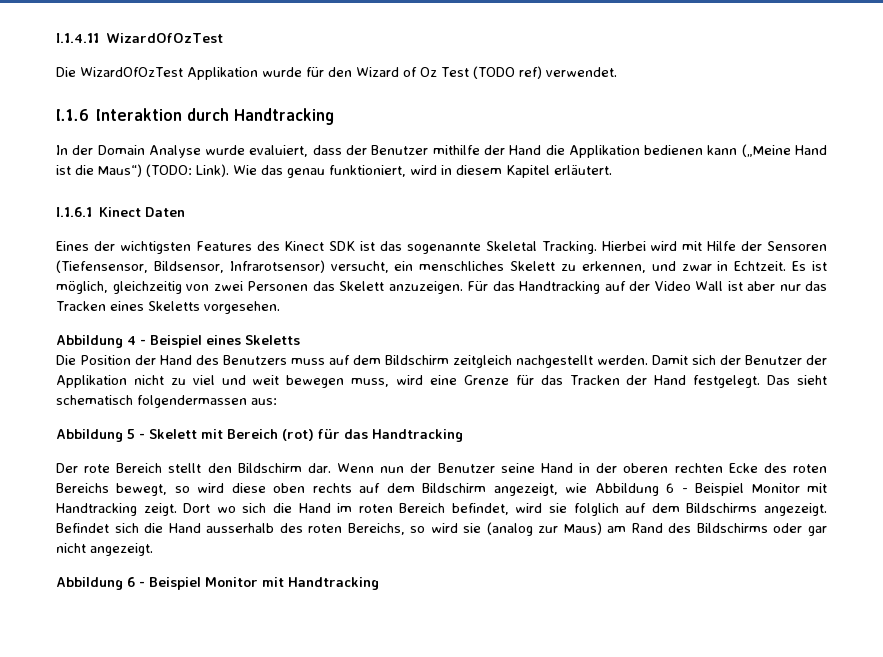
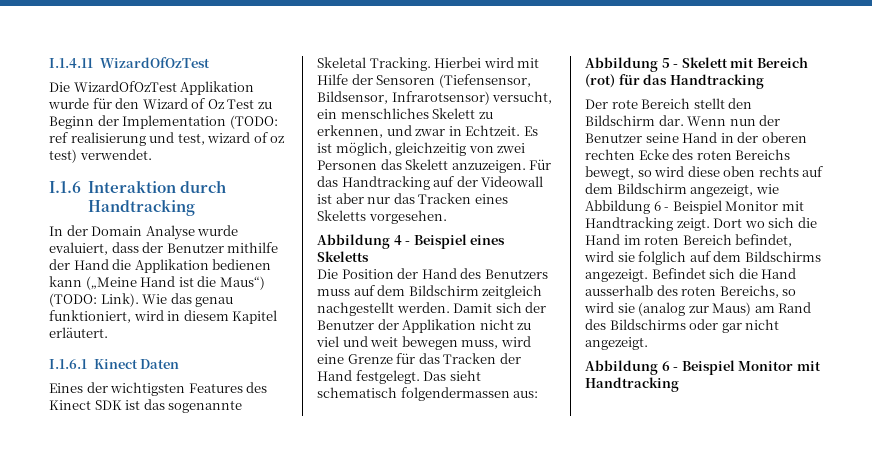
[472,66,542,79] (TODO ref) -> [257,102,272,109] [49,115,278,129] [49,132,286,146] [49,149,77,163] zu Beginn der Implementation (TODO: ref realisierung und test, wizard of oz test)
[654,281,723,291] Video Wall -> [481,176,544,187] Videowall

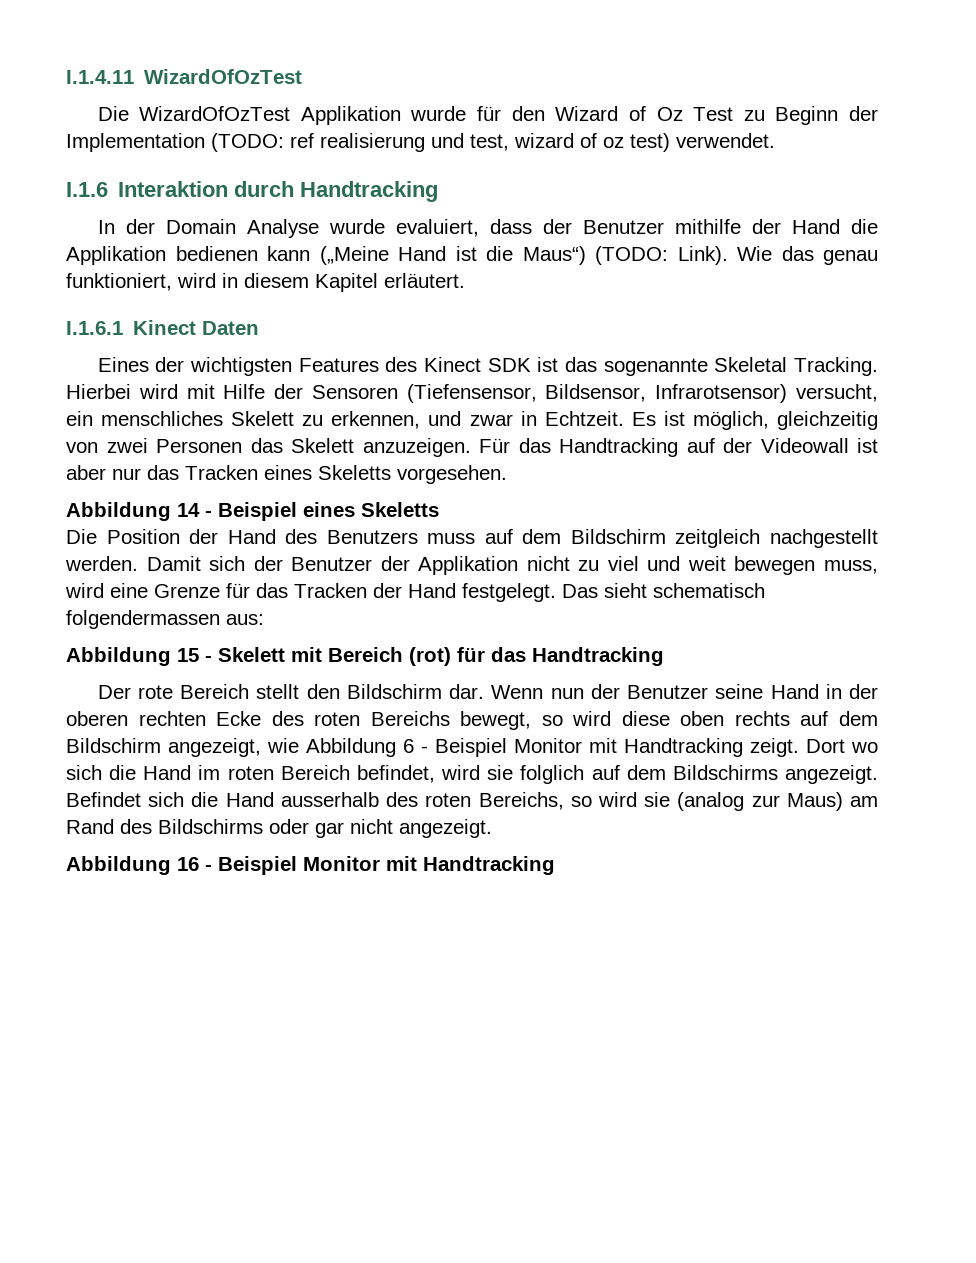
[393,235,402,245] 4 -> [177,503,200,517] 14
[661,58,670,68] 5 -> [177,648,199,662] 15
[661,361,670,371] 6 -> [177,857,199,871] 16

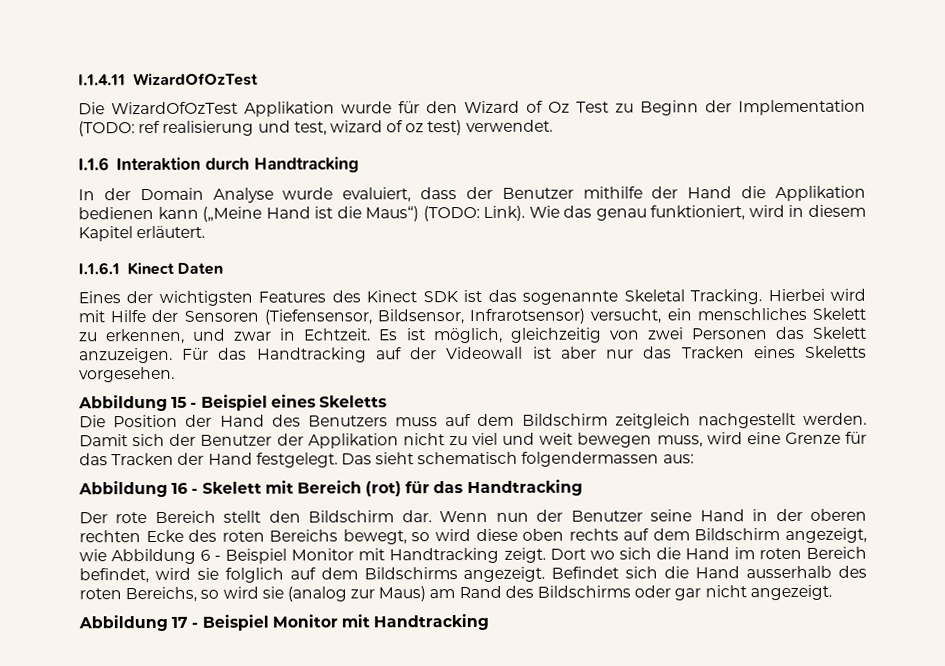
[177,503,200,517] 14 -> [171,396,188,408] 15
[177,648,199,662] 15 -> [171,482,189,494] 16
[177,857,199,871] 16 -> [171,616,189,628] 17

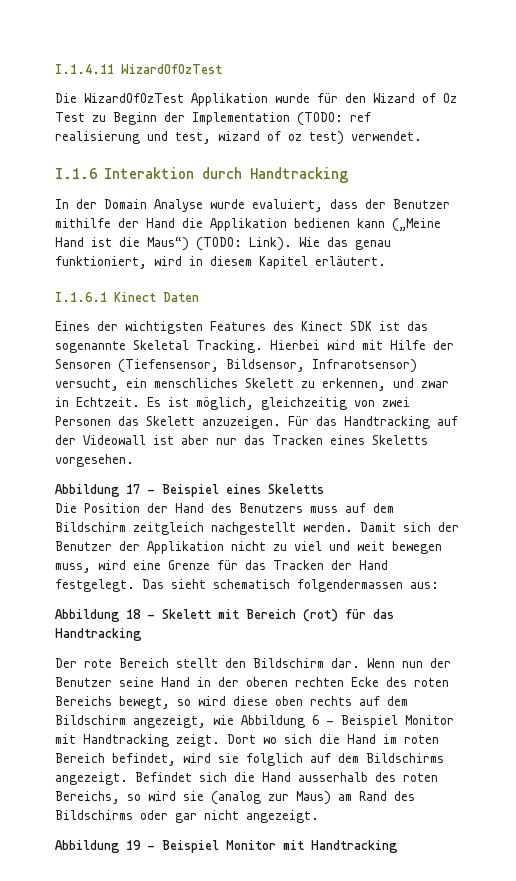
[171,396,188,408] 15 -> [126,484,140,494] 17
[171,482,189,494] 16 -> [126,609,141,619] 18
[171,616,189,628] 17 -> [126,840,141,850] 19

